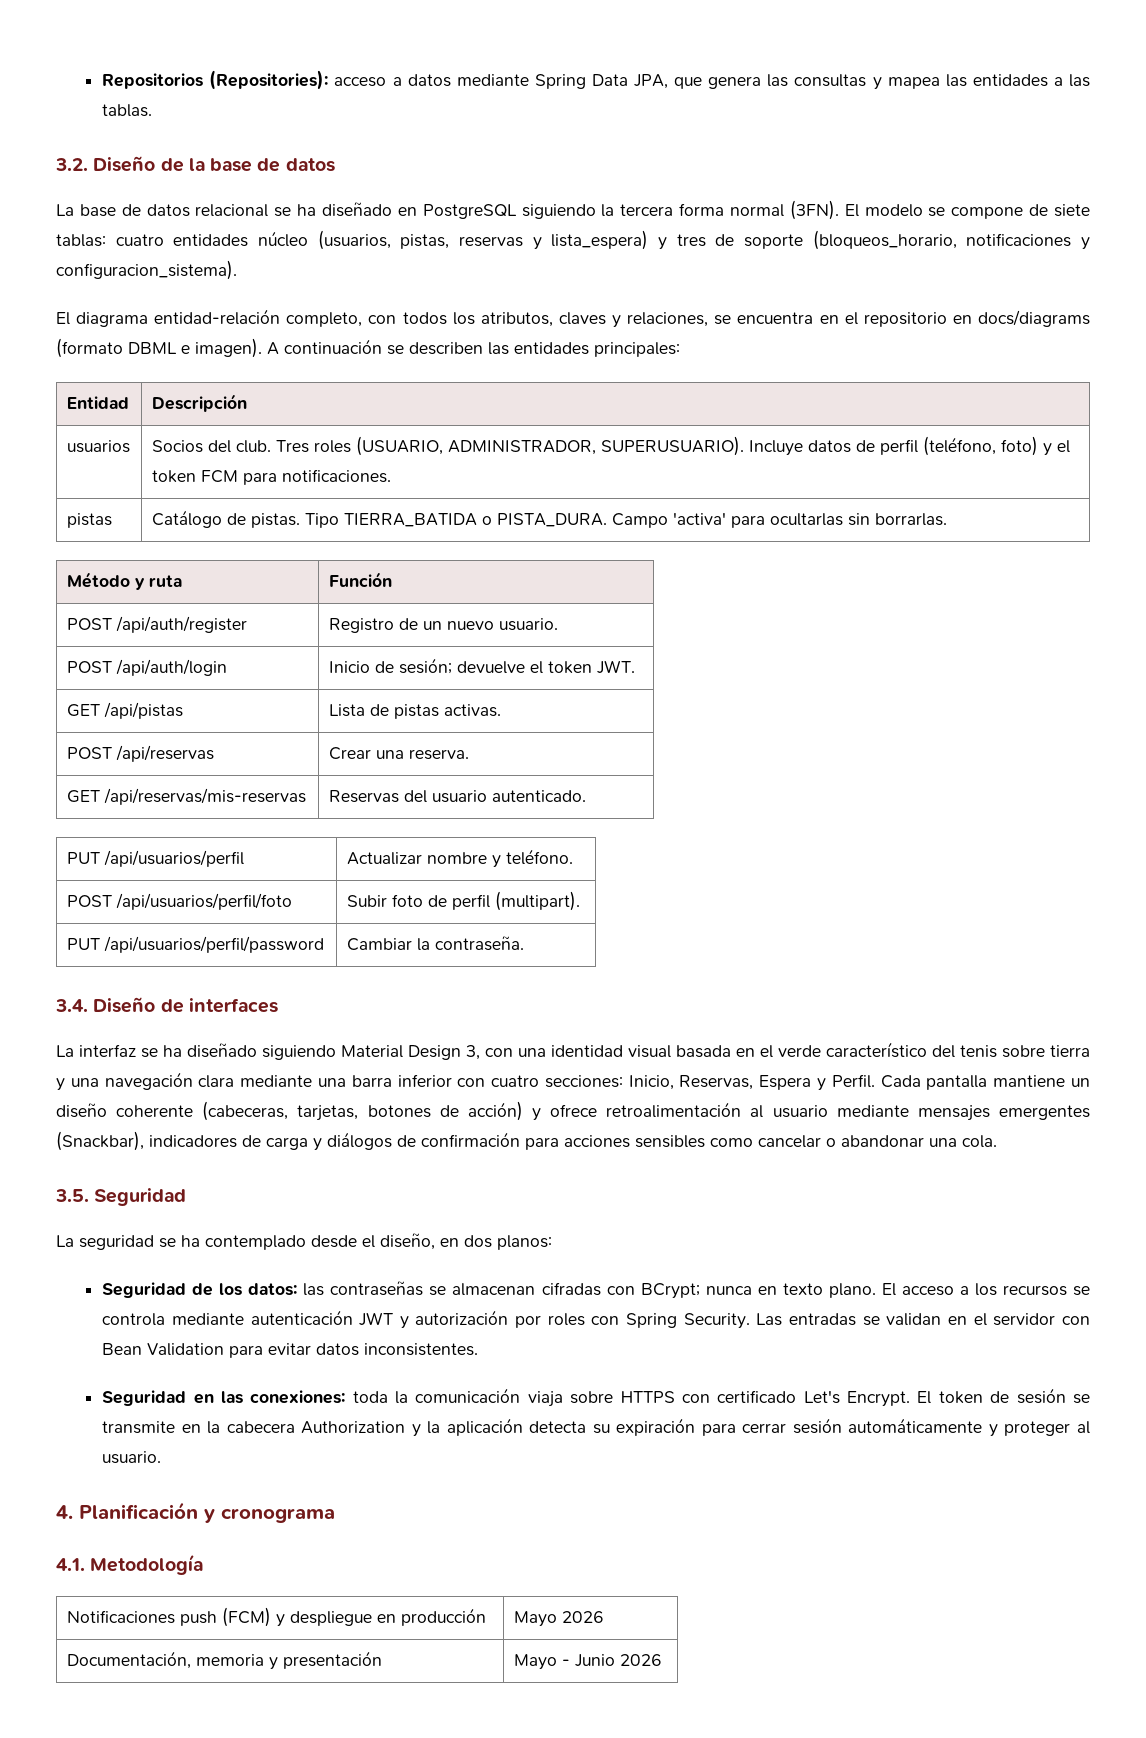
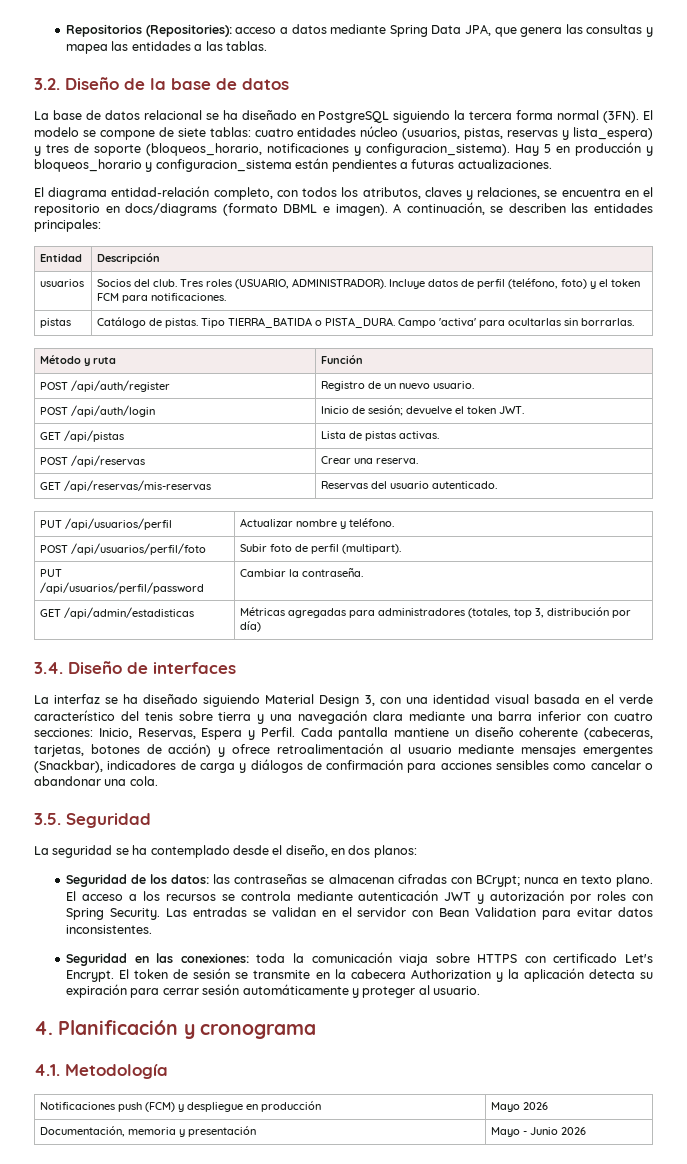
(237, 270) none -> [515,142,653,156] [34,158,552,172] Hay 5 en producción y bloqueos_horario y configuracion_sistema están pendientes a futuras actualizaciones.
[284,339,382,354] continuación -> [406,202,485,215] continuación,
[447,436,744,456] ADMINISTRADOR, SUPERUSUARIO). -> [292,278,387,289] ADMINISTRADOR).
(524, 943) none -> [40,607,195,619] [240,607,632,618] [240,621,262,632] // GET /api/admin/estadisticas | Métricas agregadas para administradores (totales, top 3, distribución por día)

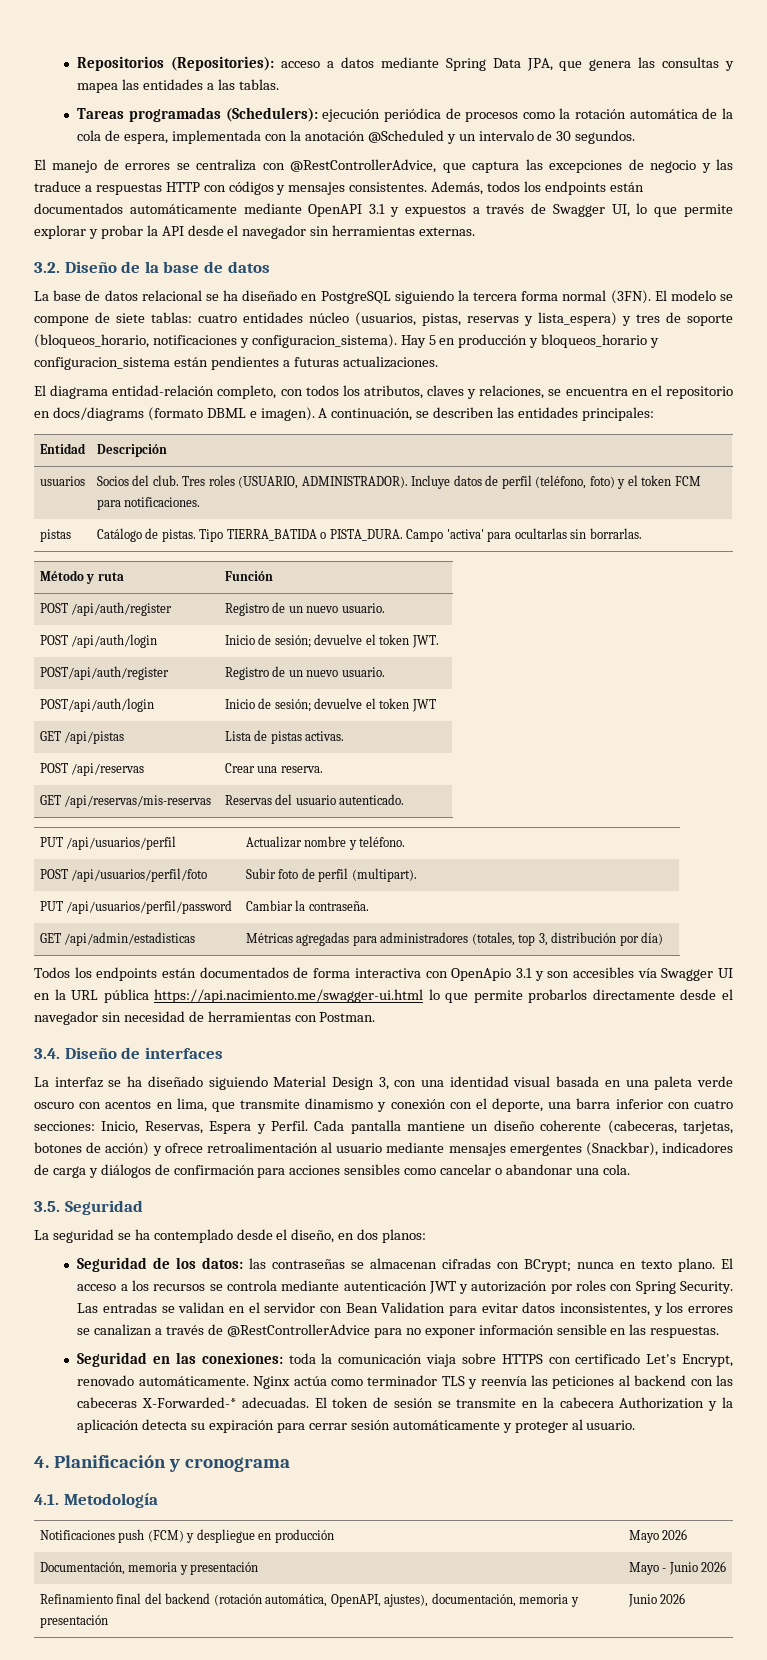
(267, 46) none -> [77,107,733,122] [77,130,636,144] [34,159,733,173] [34,181,644,195] [34,203,734,217] [34,225,476,239] // Tareas programadas (Schedulers): ejecución periódica de procesos como la rotación automática de la cola de espera, implementada con la anotación @Scheduled y un intervalo de 30 segundos. // El manejo de errores se centraliza con @RestControllerAdvice, que captura las excepciones de negocio y las traduce a respuestas HTTP con códigos y mensajes consistentes. Además, todos los endpoints están documentados automáticamente mediante OpenAPI 3.1 y expuestos a través de Swagger UI, lo que permite explorar y probar la API desde el navegador sin herramientas externas.
(525, 410) none -> [39,666,169,680] [224,666,385,680] [39,698,154,712] [224,698,436,712] // POST/api/auth/register | Registro de un nuevo usuario. // POST/api/auth/login | Inicio de sesión; devuelve el token JWT
(262, 626) none -> [34,967,733,981] [34,989,733,1003] [34,1011,376,1025] // Todos los endpoints están documentados de forma interactiva con OpenApio 3.1 y son accesibles vía Swagger UI en la URL pública https://api.nacimiento.me/swagger-ui.html lo que permite probarlos directamente desde el navegador sin necesidad de herramientas con Postman.
[603,694,653,704] [34,710,465,724] el verde característico del tenis sobre tierra y una navegación clara mediante -> [625,1076,734,1090] [34,1098,544,1112] una paleta verde oscuro con acentos en lima, que transmite dinamismo y conexión con el deporte,
[66,925,153,934] inconsistentes. -> [560,1302,734,1316] [77,1324,720,1338] inconsistentes, y los errores se canalizan a través de @RestControllerAdvice para no exponer información sensible en las respuestas.
[66,970,115,982] Encrypt. -> [682,1354,734,1367] [77,1375,733,1389] [77,1397,309,1408] Encrypt, renovado automáticamente. Nginx actúa como terminador TLS y reenvía las peticiones al backend con las cabeceras X-Forwarded-* adecuadas.
(587, 1131) none -> [39,1593,579,1607] [39,1615,108,1628] [627,1593,686,1607] // Refinamiento final del backend (rotación automática, OpenAPI, ajustes), documentación, memoria y presentación | Junio 2026

